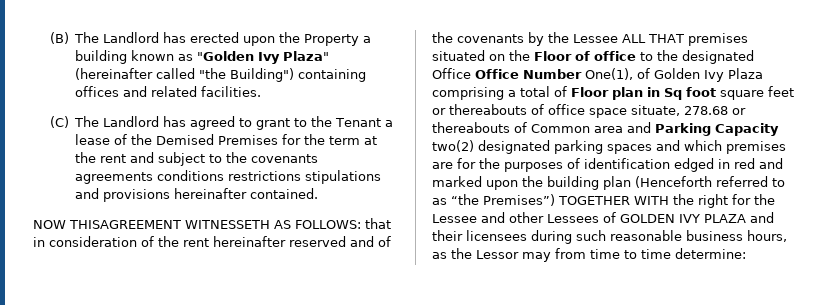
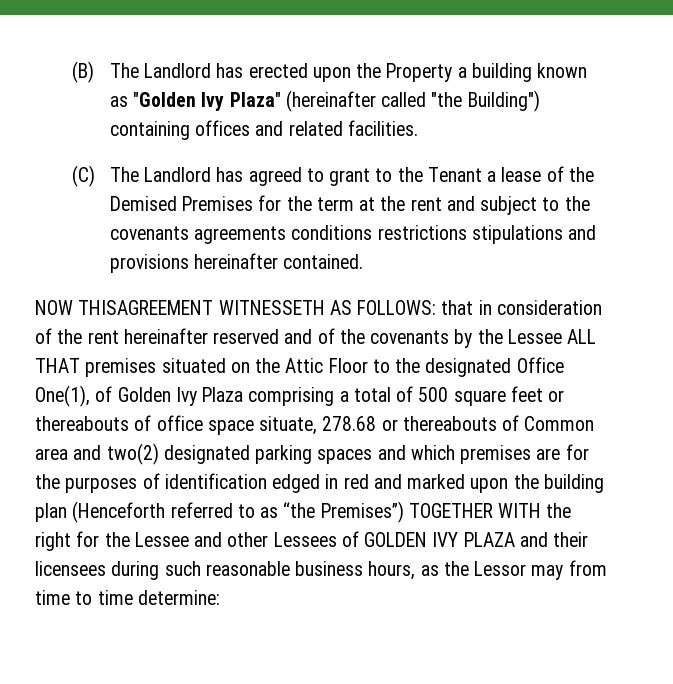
[534,51,636,61] Floor of office -> [285,358,368,373] Attic Floor
[475,69,582,79] Office Number -> (564, 365) none
[571,87,716,100] Floor plan in Sq foot -> [418,387,449,402] 500
[655,123,779,136] Parking Capacity -> (102, 452) none

